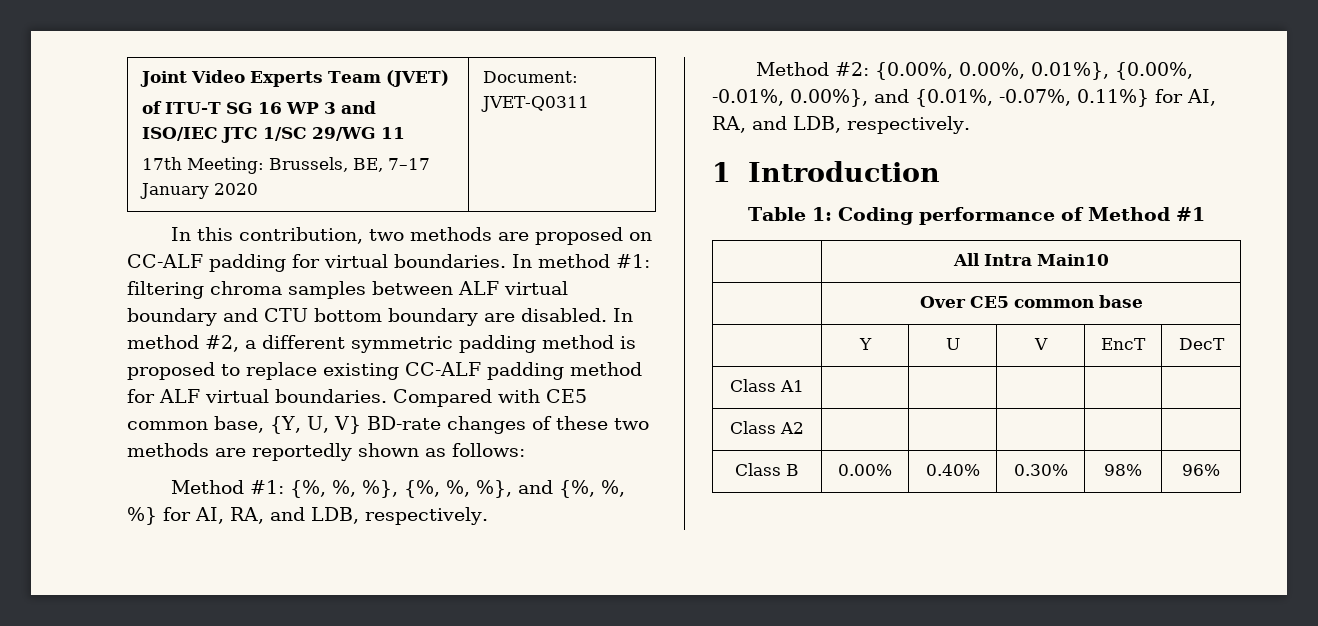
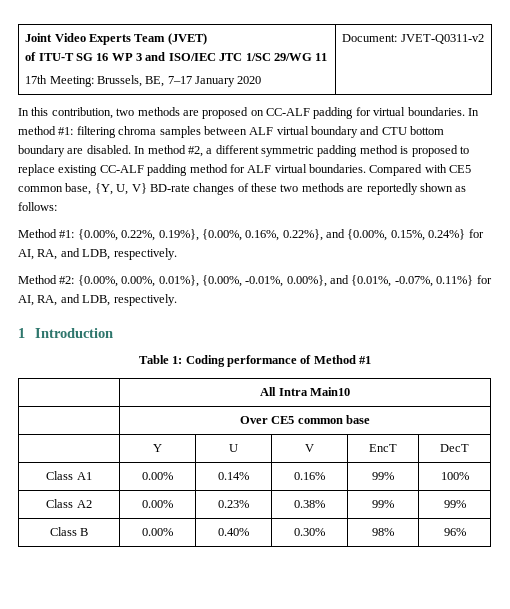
[481,96,590,112] JVET-Q0311 -> [400,34,484,44] JVET-Q0311-v2
[290,480,626,498] [127,507,157,525] {%, %, %}, {%, %, %}, and {%, %, %} -> [77,229,466,241] {0.00%, 0.22%, 0.19%}, {0.00%, 0.16%, 0.22%}, and {0.00%, 0.15%, 0.24%}
[730,421,804,434] | | | | // Class A2 | | | | | -> [142,472,173,480] [218,472,249,480] [294,472,325,480] [372,472,394,480] [440,472,469,480] [46,499,92,508] [142,500,173,508] [218,500,249,508] [294,500,325,508] [372,500,394,508] [443,500,466,508] 0.00% | 0.14% | 0.16% | 99% | 100% // Class A2 | 0.00% | 0.23% | 0.38% | 99% | 99%

